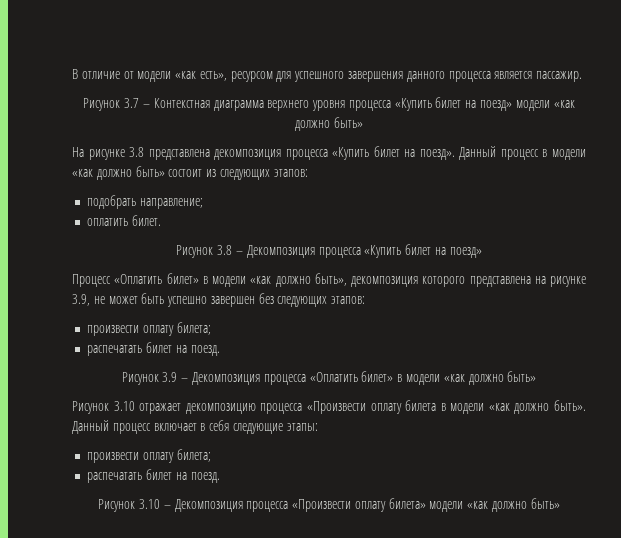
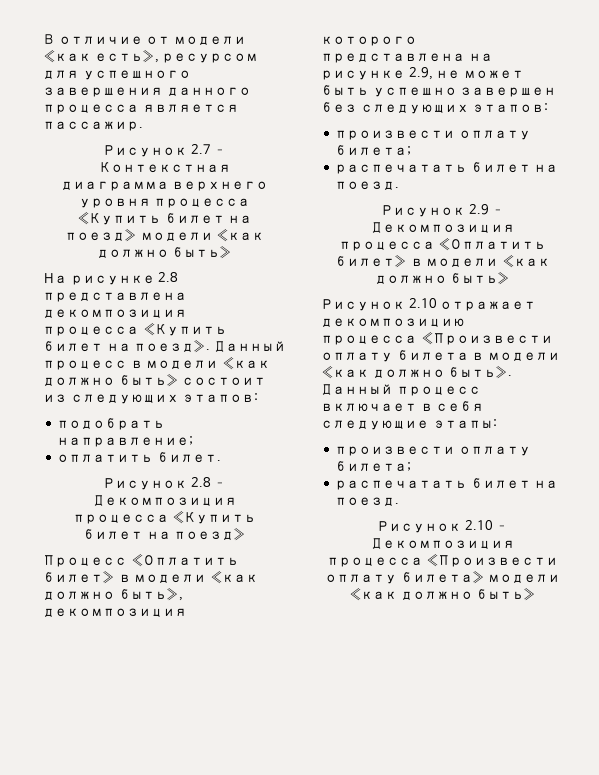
[124,98,140,108] 3.7 -> [190,144,211,154] 2.7
[129,147,145,157] 3.8 -> [158,272,179,282] 2.8
[217,245,233,255] 3.8 -> [190,477,211,487] 2.8
[72,294,90,306] 3.9, -> [408,67,433,80] 2.9,
[162,372,178,382] 3.9 -> [468,204,489,215] 2.9
[113,401,135,411] 3.10 -> [408,298,437,308] 2.10
[138,499,160,509] 3.10 -> [464,520,493,530] 2.10

